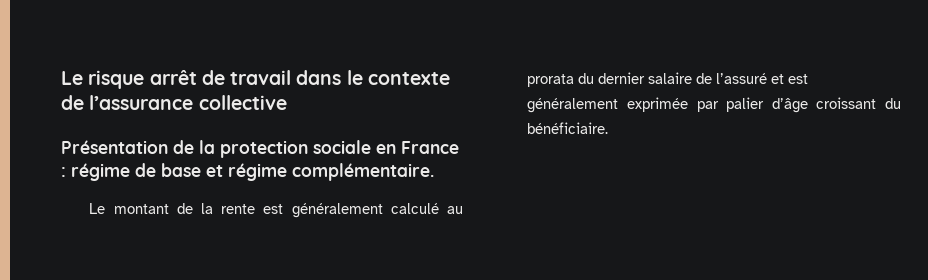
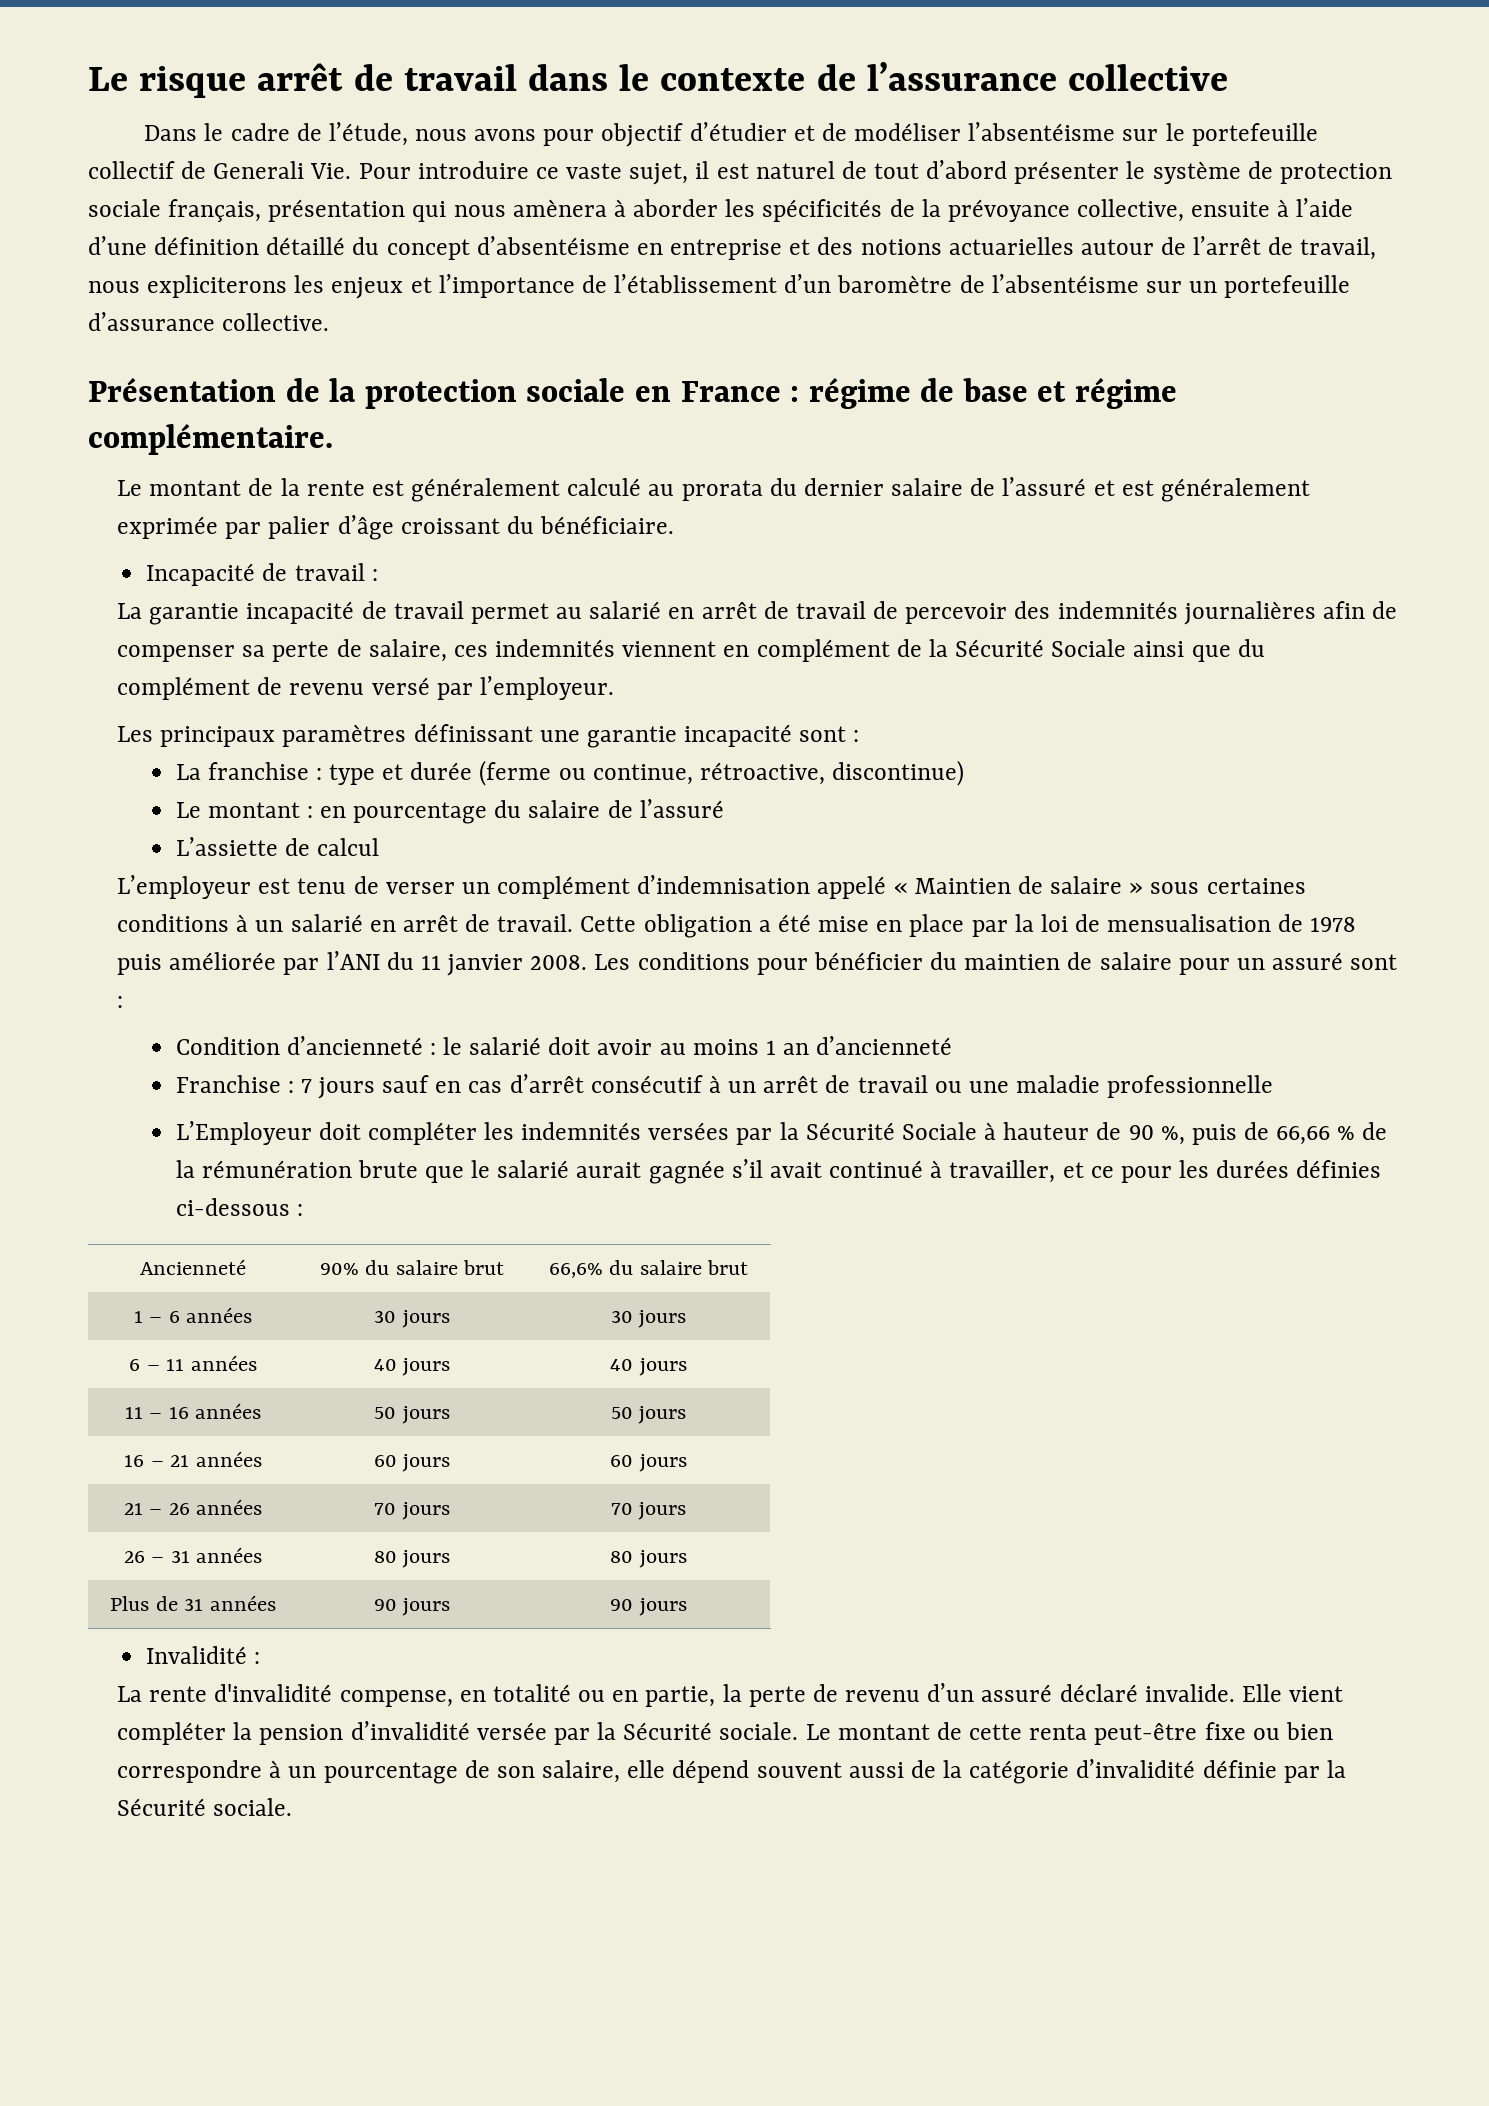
(287, 102) none -> [144,122,1318,147] [88,160,1392,185] [88,198,1354,222] [88,236,1377,260] [88,274,1351,299] [88,312,330,331] // Dans le cadre de l’étude, nous avons pour objectif d’étudier et de modéliser l’absentéisme sur le portefeuille collectif de Generali Vie. Pour introduire ce vaste sujet, il est naturel de tout d’abord présenter le système de protection sociale français, présentation qui nous amènera à aborder les spécificités de la prévoyance collective, ensuite à l’aide d’une définition détaillé du concept d’absentéisme en entreprise et des notions actuarielles autour de l’arrêt de travail, nous expliciterons les enjeux et l’importance de l’établissement d’un baromètre de l’absentéisme sur un portefeuille d’assurance collective.
(609, 128) none -> [146,563,378,586] [117,601,1397,625] [117,639,1265,662] [117,676,614,700] [117,724,860,748] [175,760,965,786] [175,799,724,824] [175,837,379,856] [117,875,1306,899] [117,914,1357,938] [117,951,1398,976] [117,996,124,1008] [175,1036,953,1055] [175,1074,1274,1099] [175,1121,1388,1145] [175,1159,1382,1184] [175,1198,303,1216] [140,1259,246,1275] [319,1260,505,1275] [548,1260,749,1278] [133,1307,253,1323] [374,1310,450,1328] [610,1310,687,1328] [129,1355,257,1371] [373,1358,451,1376] [610,1358,687,1376] [124,1403,262,1419] [374,1406,450,1424] [610,1406,687,1424] [124,1451,262,1467] [373,1454,451,1472] [610,1454,687,1472] [123,1499,263,1515] [374,1502,450,1520] [610,1502,687,1520] [123,1547,263,1563] [373,1550,451,1568] [610,1550,687,1568] [110,1595,276,1611] [373,1598,451,1616] [610,1598,687,1616] [146,1646,261,1664] [117,1683,1343,1707] [117,1721,1333,1745] [117,1759,1346,1784] [117,1798,293,1816] // Incapacité de travail : // La garantie incapacité de travail permet au salarié en arrêt de travail de percevoir des indemnités journalières afin de compenser sa perte de salaire, ces indemnités viennent en complément de la Sécurité Sociale ainsi que du complément de revenu versé par l’employeur. // Les principaux paramètres définissant une garantie incapacité sont : // La franchise : type et durée (ferme ou continue, rétroactive, discontinue) // Le montant : en pourcentage du salaire de l’assuré // L’assiette de calcul // L’employeur est tenu de verser un complément d’indemnisation appelé « Maintien de salaire » sous certaines conditions à un salarié en arrêt de travail. Cette obligation a été mise en place par la loi de mensualisation de 1978 puis améliorée par l’ANI du 11 janvier 2008. Les conditions pour bénéficier du maintien de salaire pour un assuré sont : // Condition d’ancienneté : le salarié doit avoir au moins 1 an d’ancienneté // Franchise : 7 jours sauf en cas d’arrêt consécutif à un arrêt de travail ou une maladie professionnelle // L’Employeur doit compléter les indemnités versées par la Sécurité Sociale à hauteur de 90 %, puis de 66,66 % de la rémunération brute que le salarié aurait gagnée s’il avait continué à travailler, et ce pour les durées définies ci-dessous : // Ancienneté | 90% du salaire brut | 66,6% du salaire brut // 1 – 6 années | 30 jours | 30 jours // 6 – 11 années | 40 jours | 40 jours // 11 – 16 années | 50 jours | 50 jours // 16 – 21 années | 60 jours | 60 jours // 21 – 26 années | 70 jours | 70 jours // 26 – 31 années | 80 jours | 80 jours // Plus de 31 années | 90 jours | 90 jours // Invalidité : // La rente d'invalidité compense, en totalité ou en partie, la perte de revenu d’un assuré déclaré invalide. Elle vient compléter la pension d’invalidité versée par la Sécurité sociale. Le montant de cette renta peut-être fixe ou bien correspondre à un pourcentage de son salaire, elle dépend souvent aussi de la catégorie d’invalidité définie par la Sécurité sociale.

